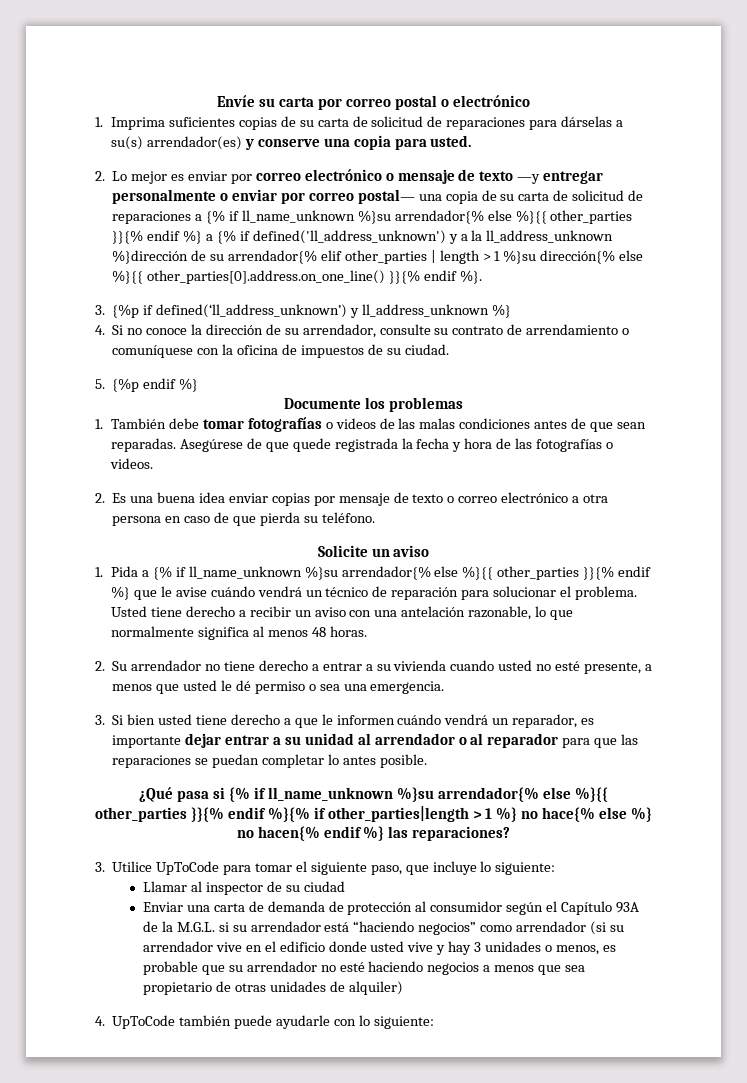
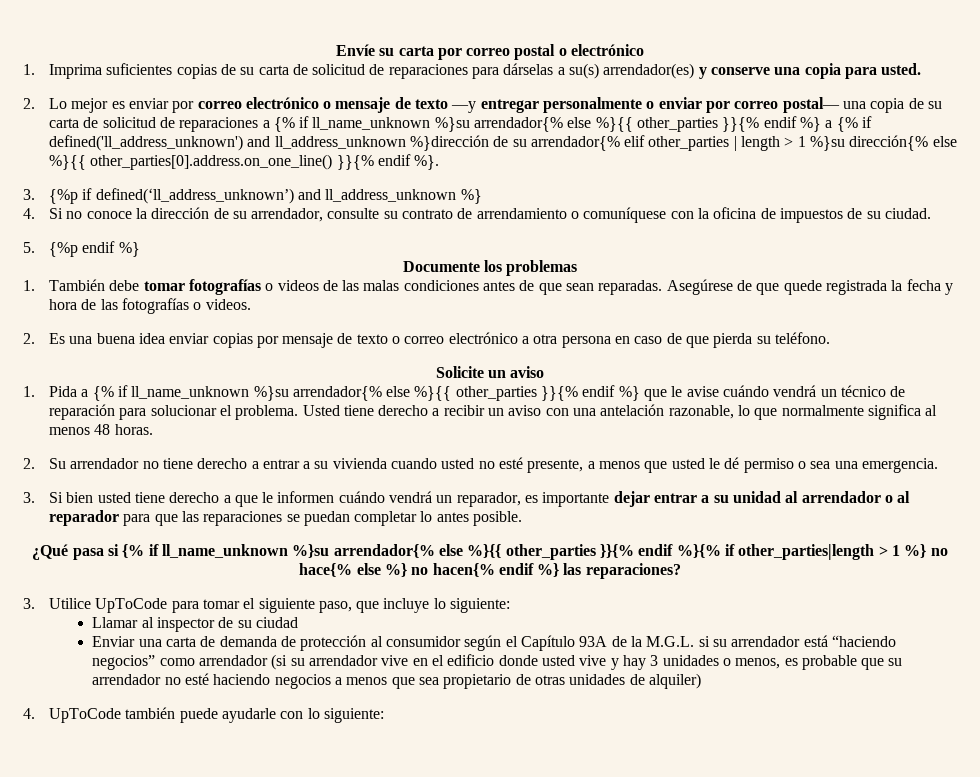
[448,230,483,244] y a la -> [247,136,271,147] and
[349,308,359,318] y -> [297,189,321,200] and

